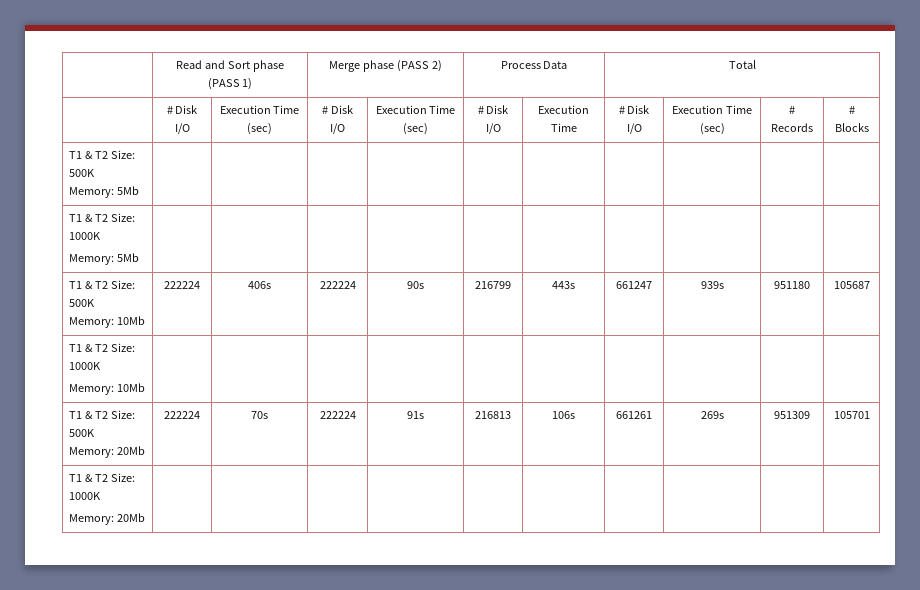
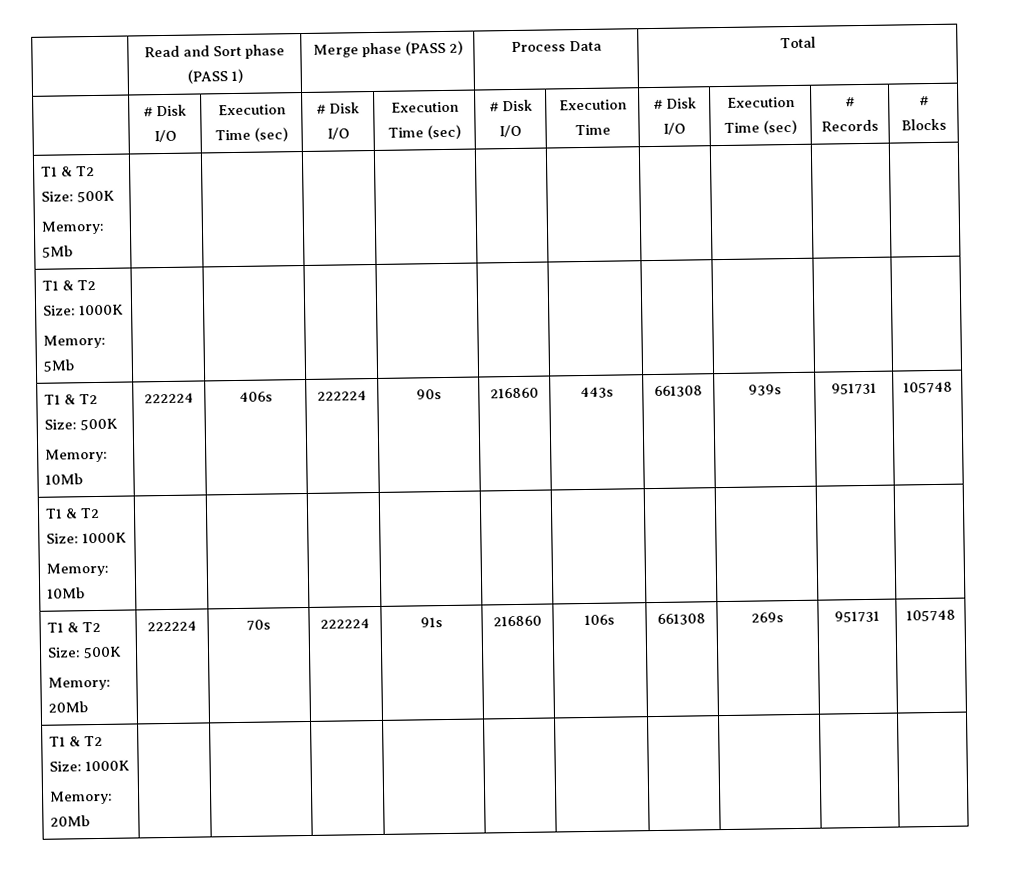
[475,281,511,289] 216799 -> [490,387,539,399] 216860
[616,281,652,289] 661247 -> [654,385,703,398] 661308
[774,281,810,289] [833,281,870,289] 951180 | 105687 -> [831,382,877,395] [902,381,953,394] 951731 | 105748
[475,411,511,419] 216813 -> [493,615,542,627] 216860
[616,411,652,419] 661261 -> [657,613,706,625] 661308
[774,411,810,419] [833,411,870,419] 951309 | 105701 -> [834,610,880,623] [905,609,956,622] 951731 | 105748

